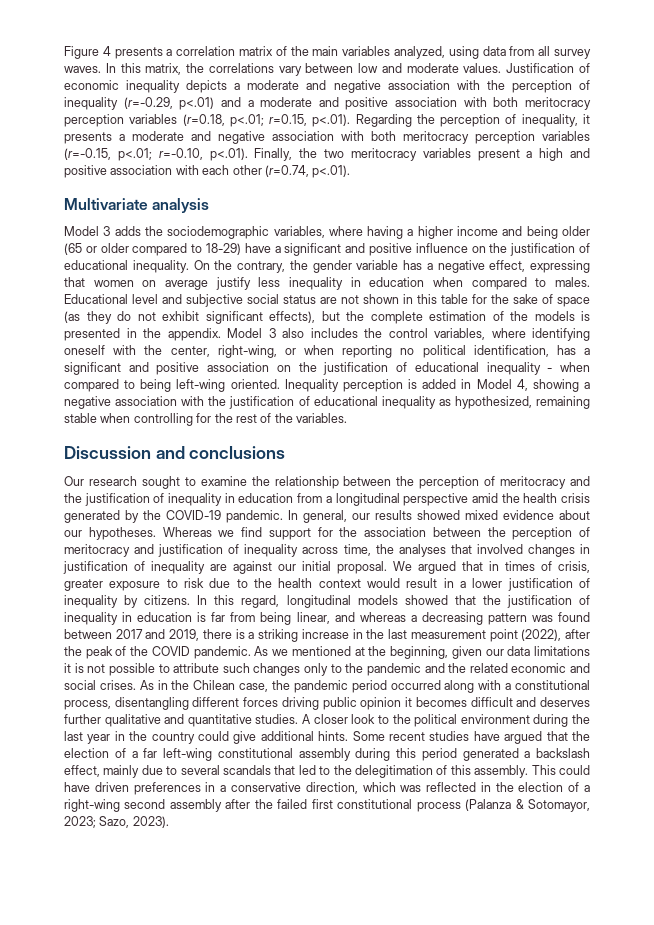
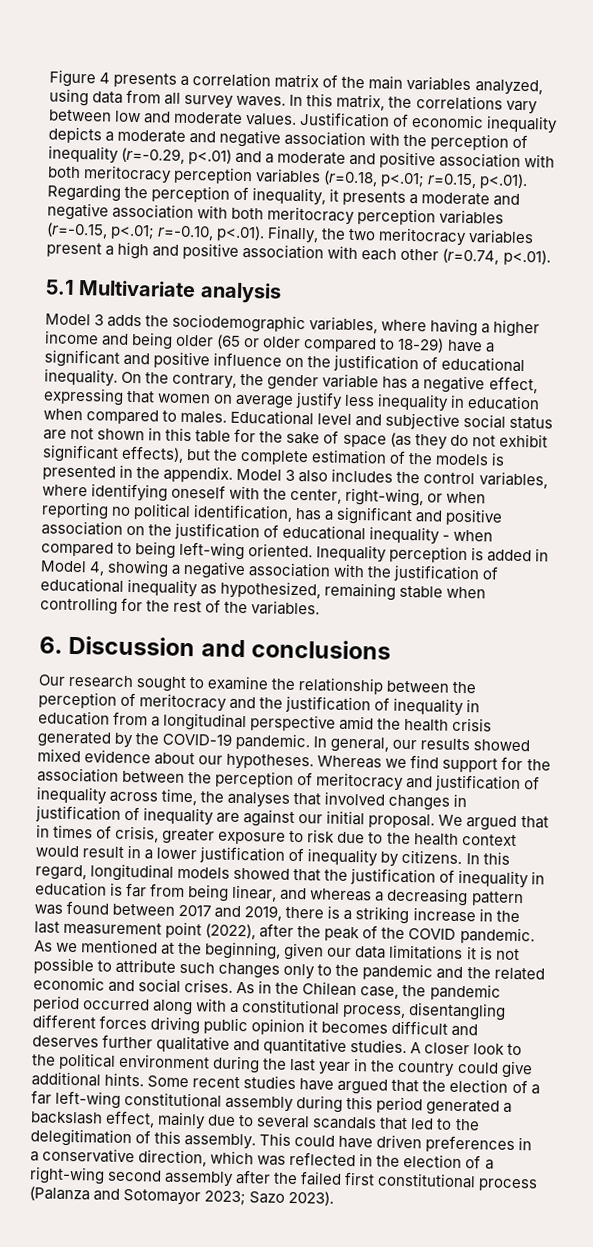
(351, 171) none -> [45,279,75,295] 5.1
(347, 418) none -> [39,636,63,654] 6.
[515,799,590,812] [64,816,130,828] & Sotomayor, 2023; Sazo, -> [93,1188,286,1206] and Sotomayor 2023; Sazo

